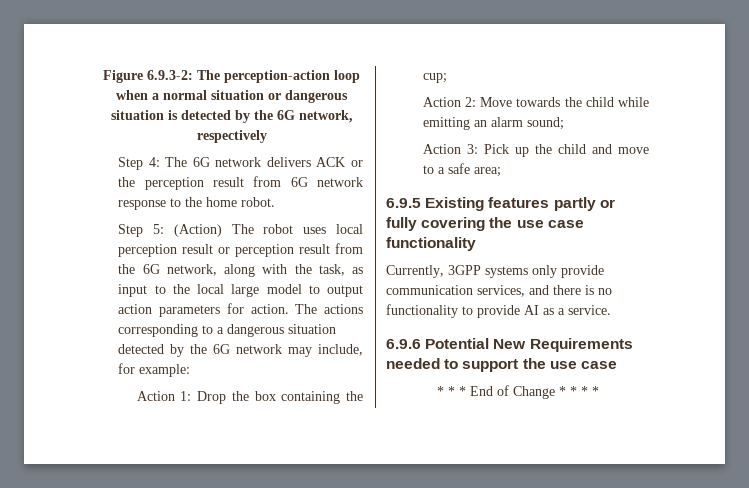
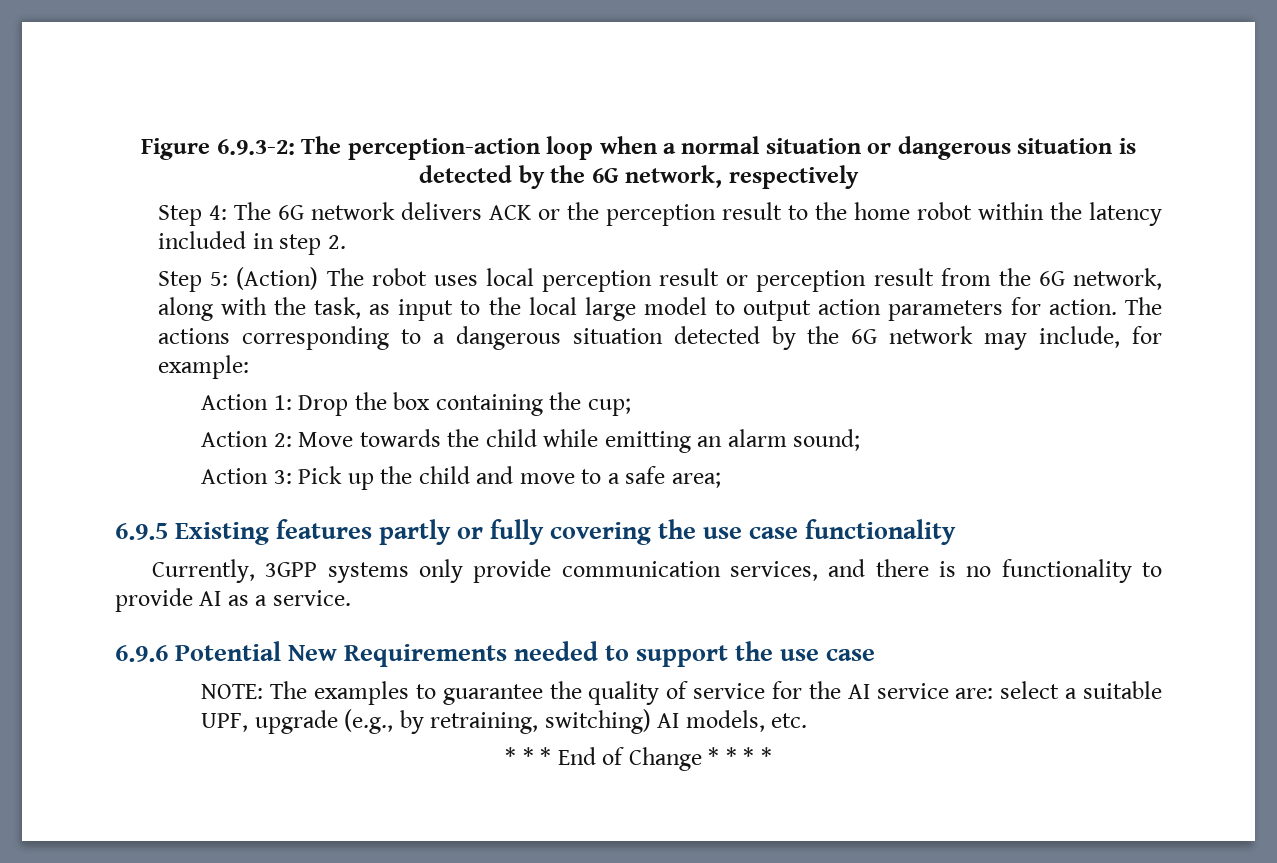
[253,176,363,187] [118,197,276,210] from 6G network response to the home robot. -> [788,202,1162,226] [158,231,346,255] to the home robot within the latency included in step 2.
(617, 365) none -> [201,681,1162,705] [201,709,808,734] // NOTE: The examples to guarantee the quality of service for the AI service are: select a suitable UPF, upgrade (e.g., by retraining, switching) AI models, etc.

